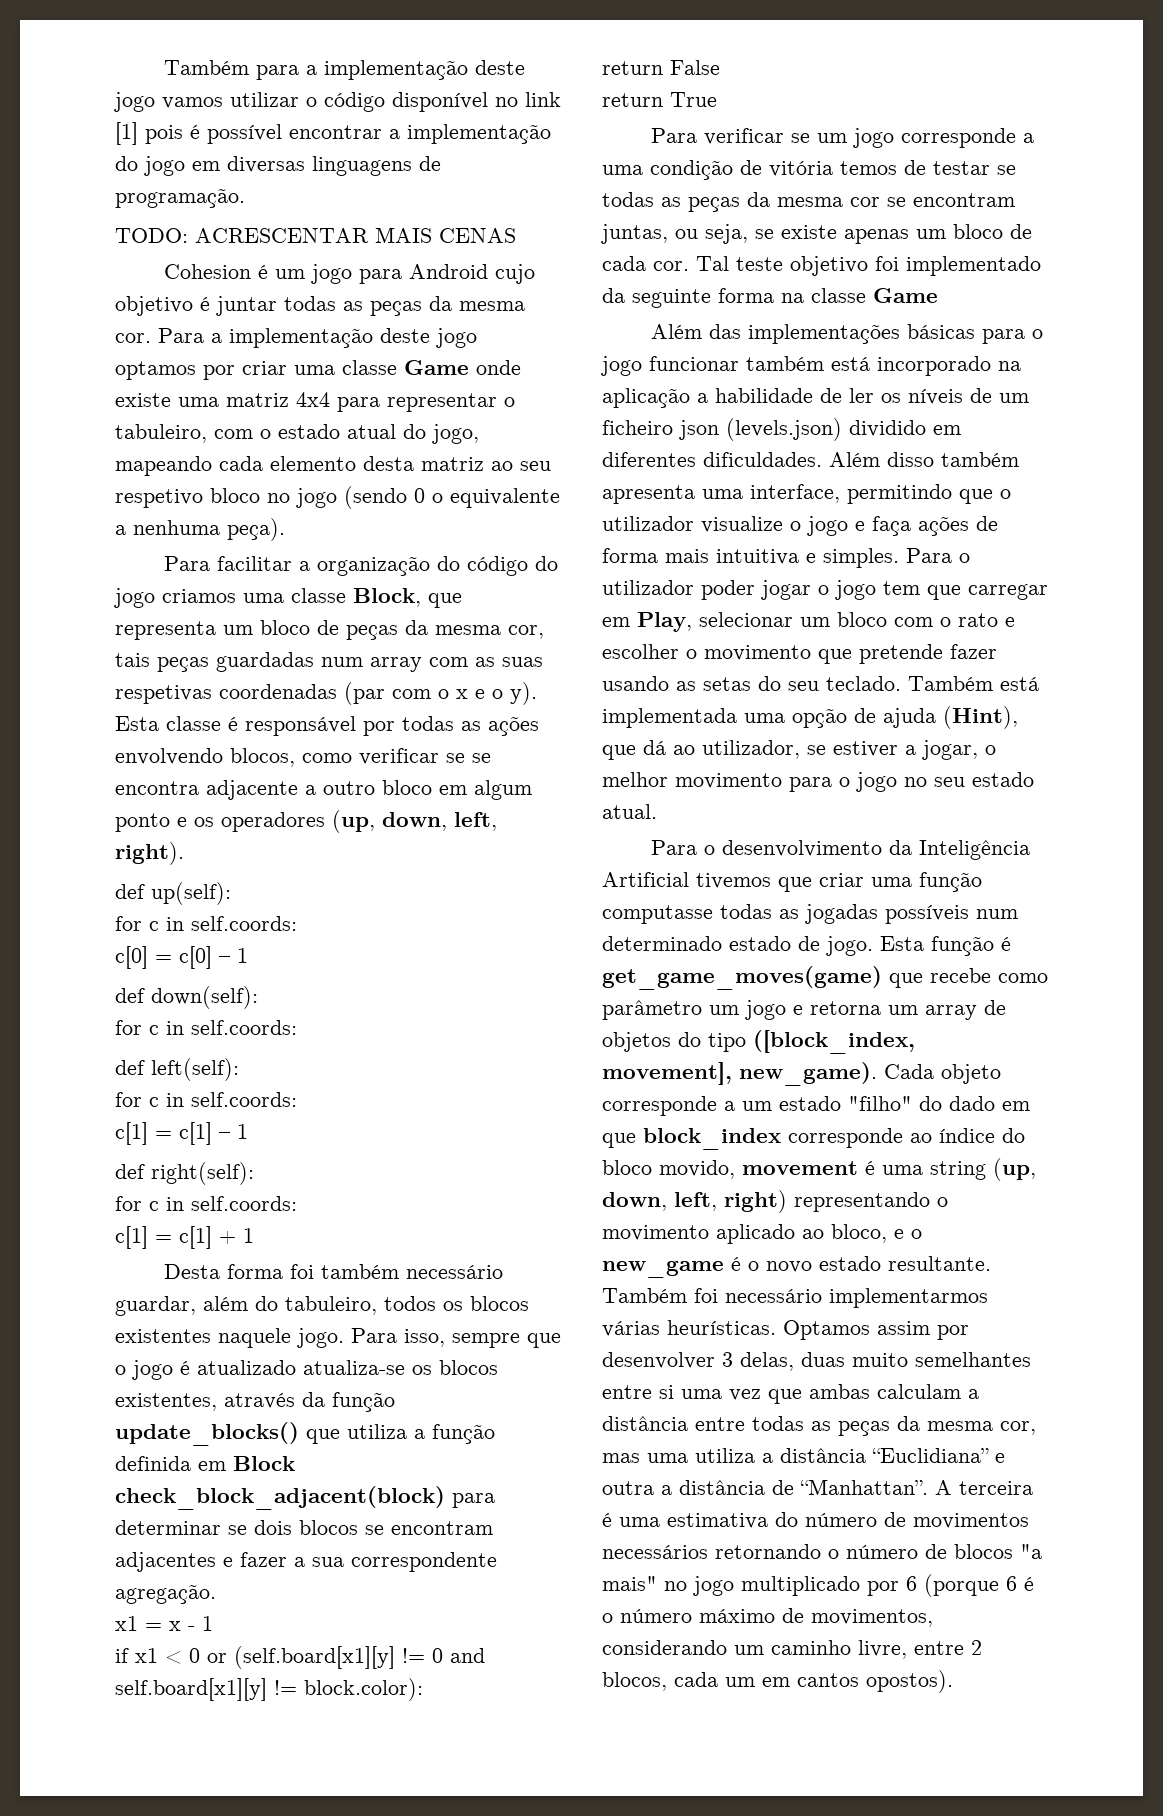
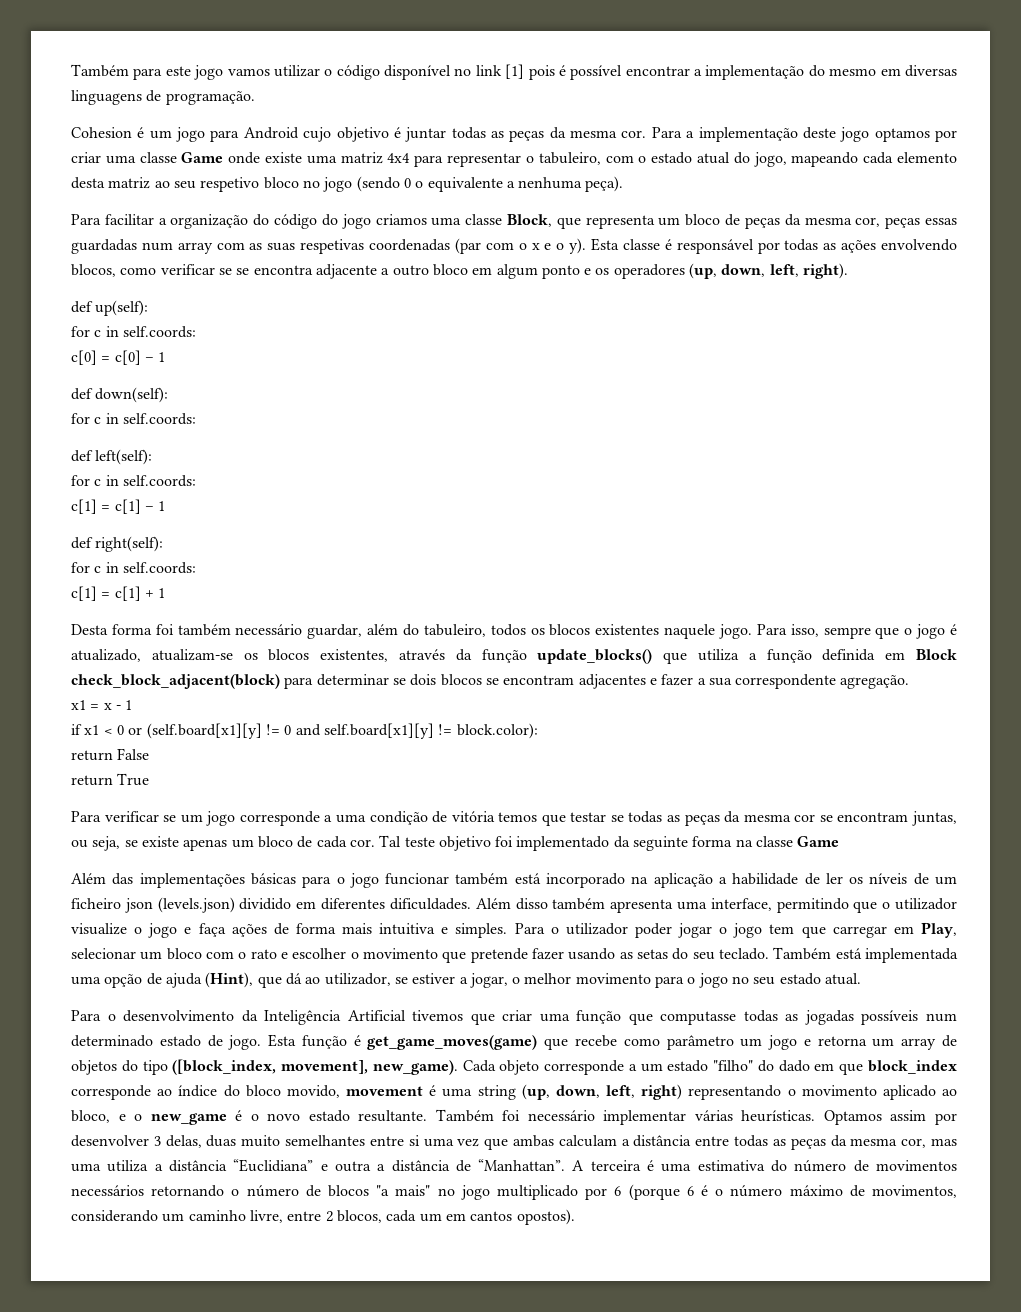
[306,60,526,80] a implementação deste -> [165,66,191,76] este
[144,156,185,176] jogo -> [829,68,877,76] mesmo
[115,227,516,243] // TODO: ACRESCENTAR MAIS CENAS -> (255, 98) none
[115,653,209,672] tais peças -> [885,217,958,229] peças essas
[197,1360,405,1375] atualizado atualiza-se -> [71,649,233,662] atualizado, atualizam-se
[904,160,926,175] de -> [541,814,566,826] que
(982, 882) none -> [628,1013,653,1025] que
[829,1288,988,1308] implementarmos -> [603,1110,687,1125] implementar

